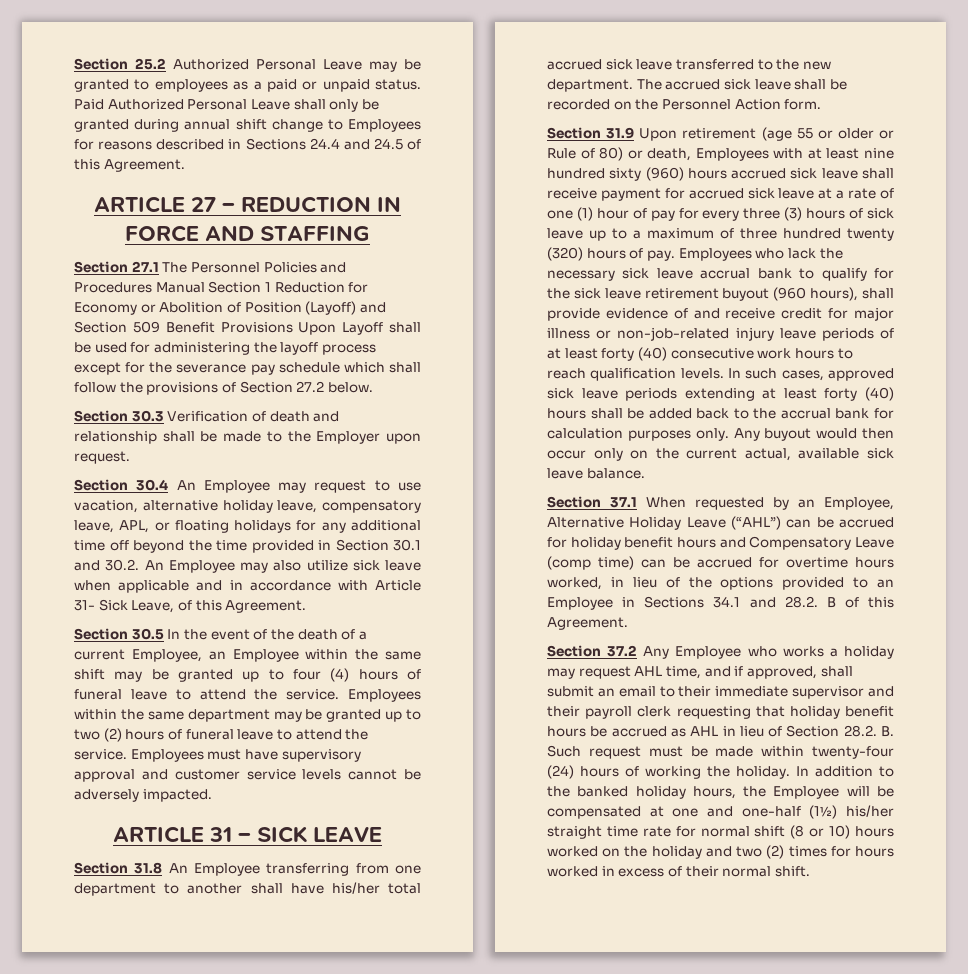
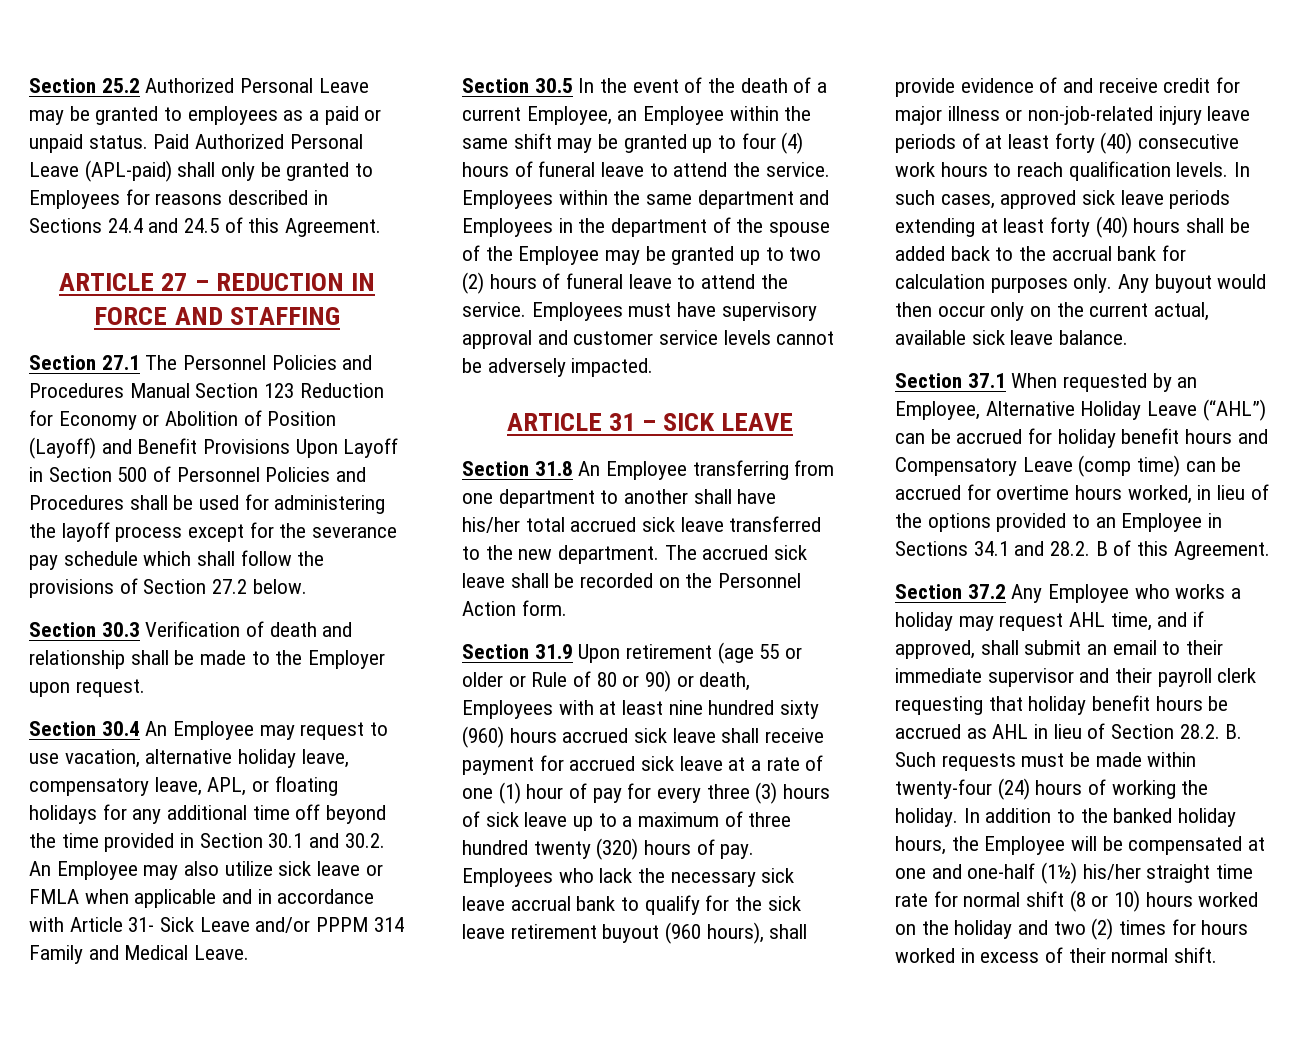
(290, 104) none -> [84,160,172,182] (APL-paid)
[134,119,323,132] during annual shift change -> (350, 171) none
[264,282,271,292] 1 -> [264,383,295,398] 123
[74,321,160,333] Section 509 -> (132, 446) none
(384, 328) none -> [29,466,367,482] [29,495,124,510] in Section 500 of Personnel Policies and Procedures
(421, 565) none -> [365,864,383,876] [29,889,79,904] or FMLA
[131,600,307,613] Leave, of this Agreement. -> [199,917,404,933] [29,945,250,964] Leave and/or PPPM 314 Family and Medical Leave.
(270, 715) none -> [799,190,830,205] [462,217,831,237] [462,245,600,265] and Employees in the department of the spouse of the Employee
[599,147,624,161] 80) -> [596,670,672,692] 80 or 90)
[588,746,641,759] request -> [941,753,1016,771] requests

